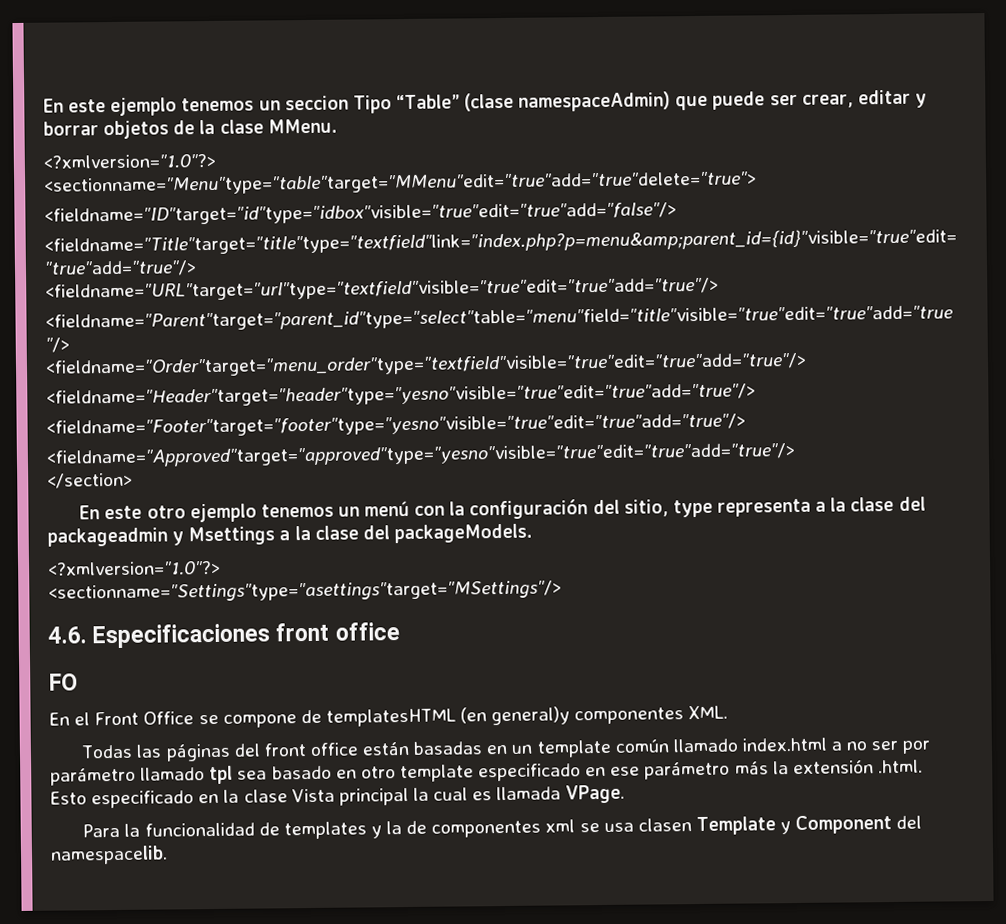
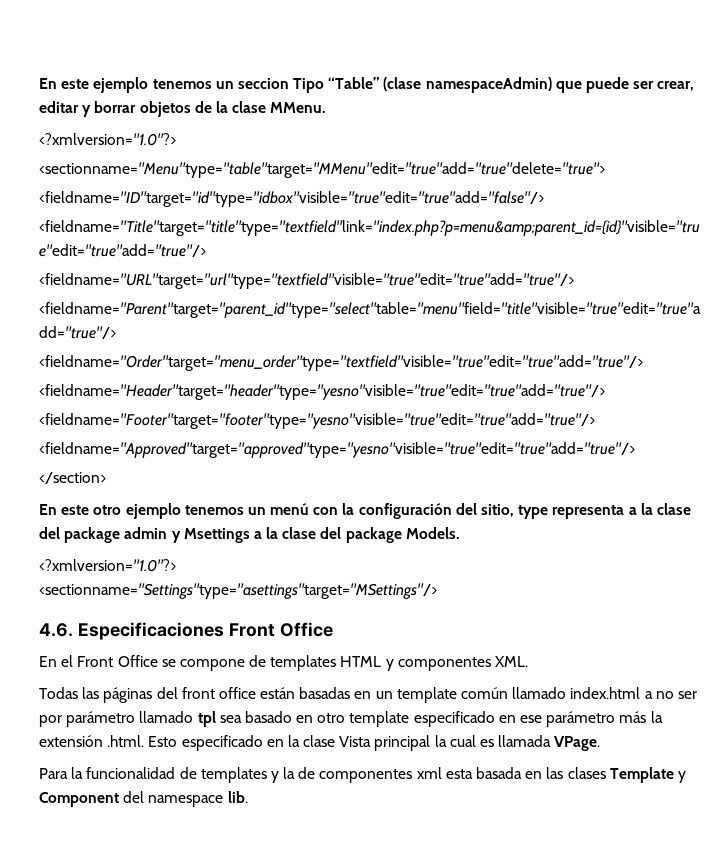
[47,527,168,547] packageadmin -> [64,527,168,543] package admin
[393,523,532,544] packageModels. -> [345,527,460,543] package Models.
[275,622,400,642] [49,673,78,691] front office // FO -> [228,622,333,637] Front Office
[325,706,571,727] templatesHTML (en general)y -> [270,655,394,671] templates HTML y
[579,818,692,833] se usa clasen -> [445,767,606,779] esta basada en las clases
[50,845,168,865] namespacelib. -> [148,791,248,807] namespace lib.

